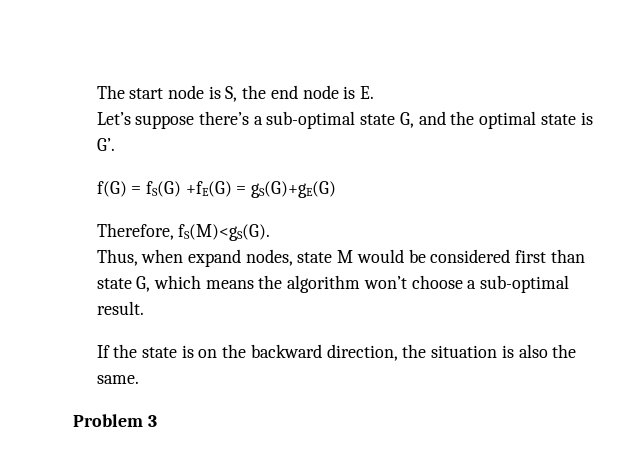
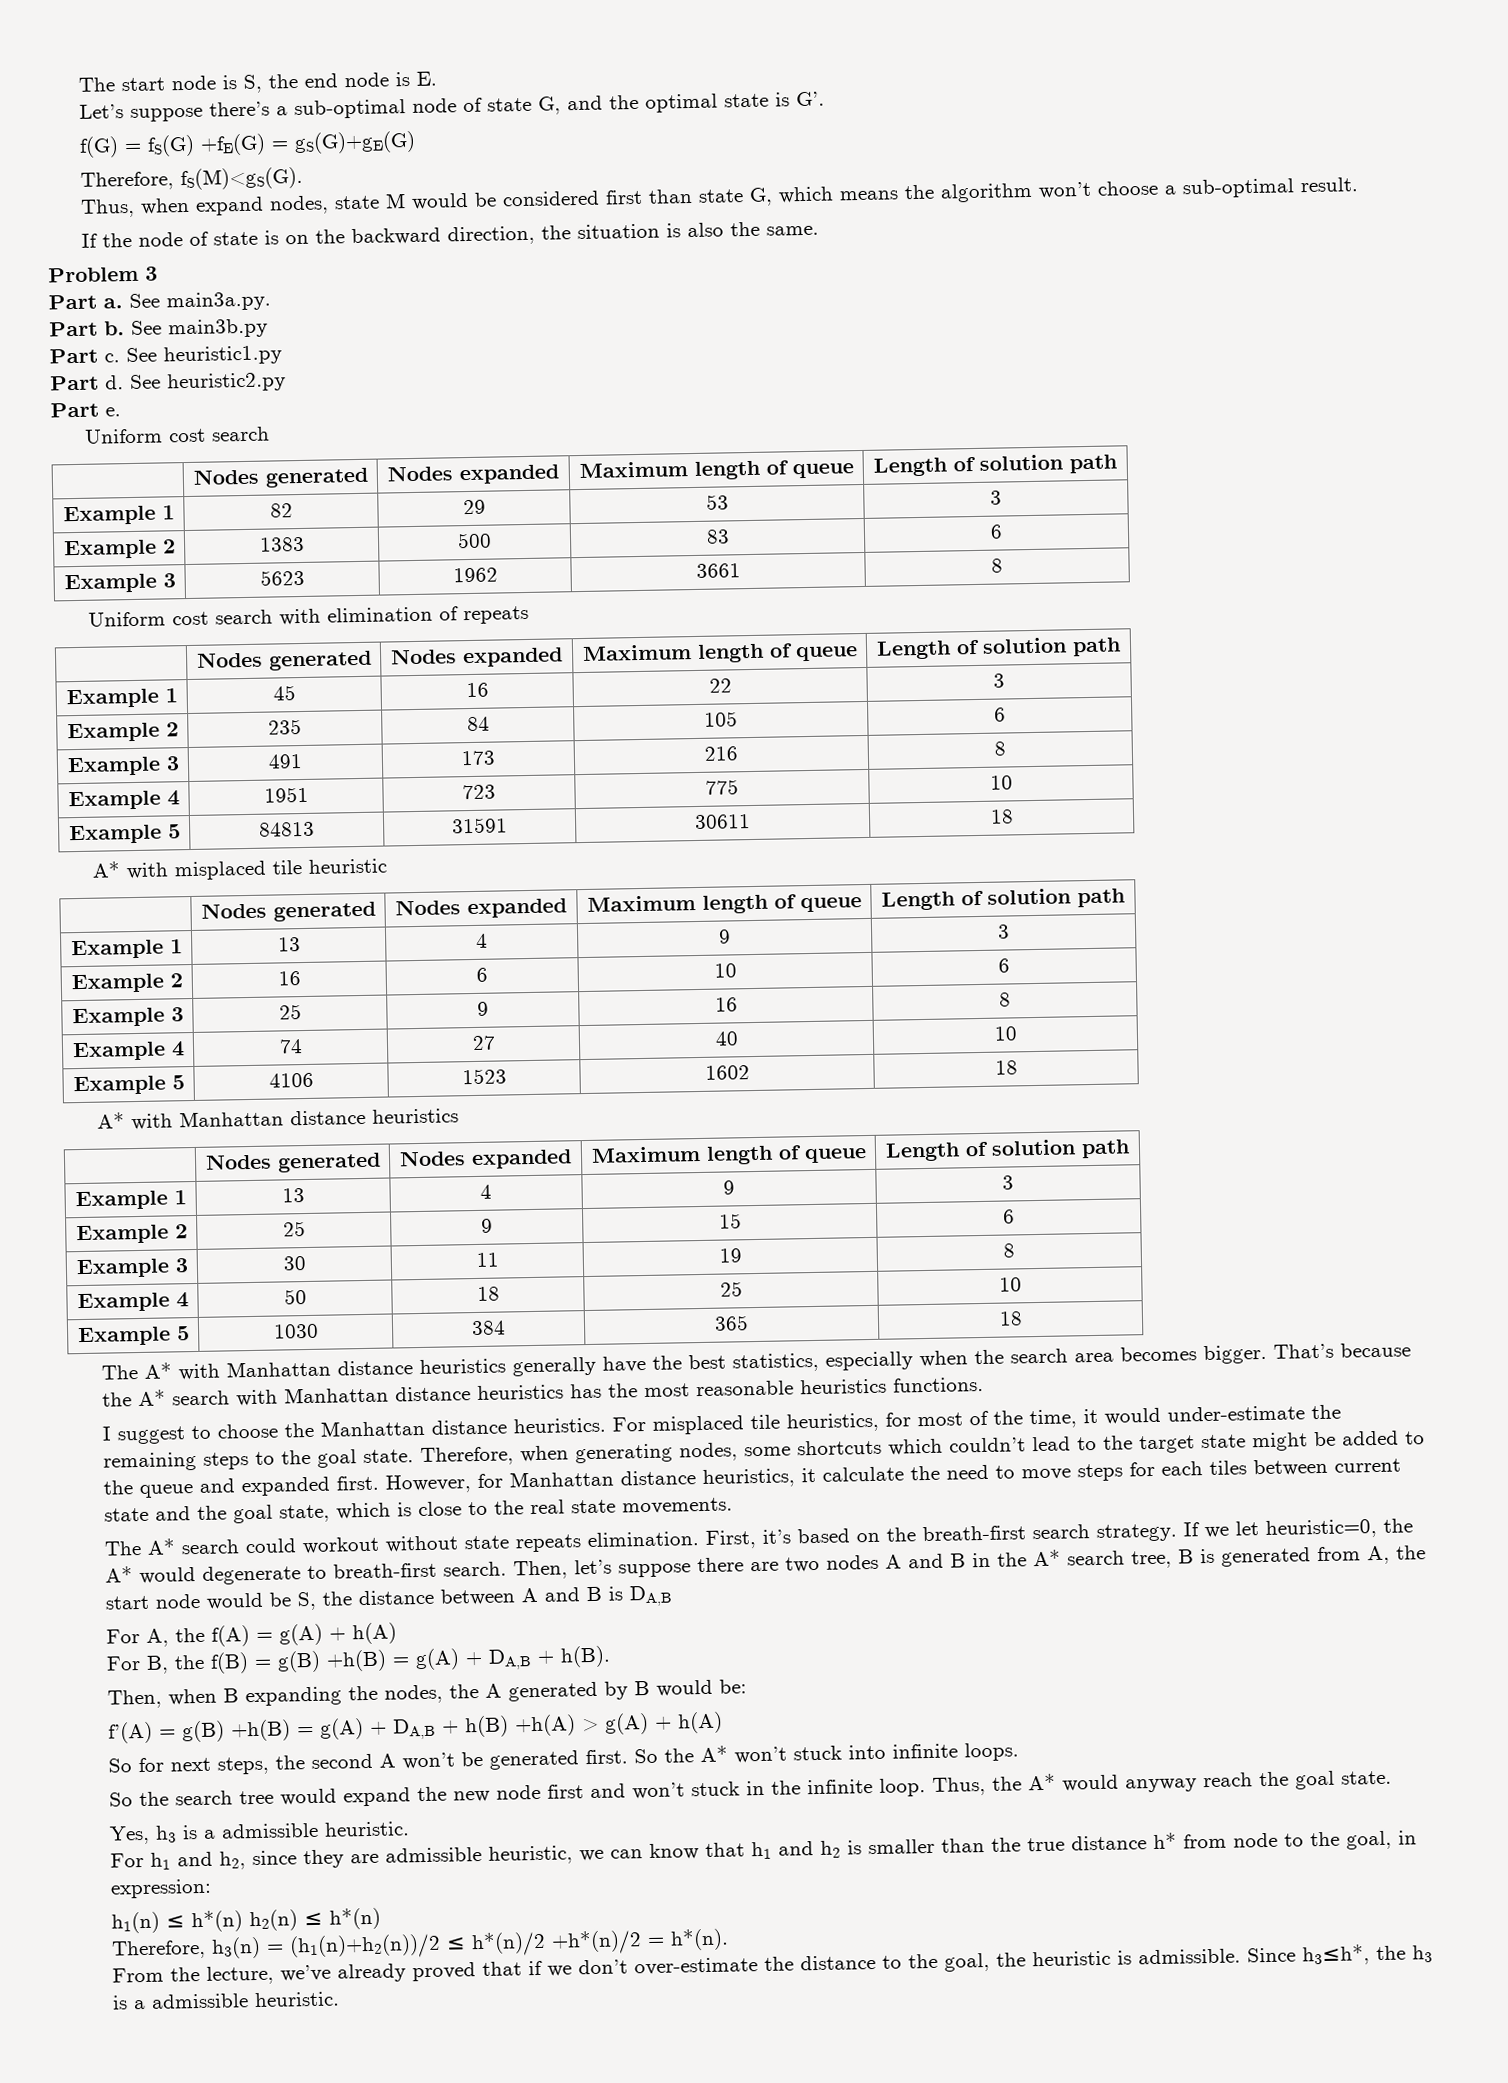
(356, 120) none -> [411,97,483,113] node of
(138, 351) none -> [137,231,209,247] node of
(157, 421) none -> [48,291,271,312] [49,318,268,339] [49,345,282,366] [50,372,286,393] [50,402,121,418] [84,426,270,444] [192,467,369,488] [387,464,560,485] [578,460,854,480] [873,454,1117,477] [62,505,175,526] [269,503,293,518] [462,499,486,515] [705,494,729,510] [990,490,1002,505] [62,539,176,560] [258,536,305,552] [457,532,492,549] [705,529,730,544] [990,524,1003,539] [63,573,176,594] [259,569,305,586] [452,567,498,583] [695,563,741,578] [991,558,1003,573] [87,605,529,627] [195,650,372,671] [390,647,563,668] [581,643,858,663] [876,637,1121,660] [65,688,178,709] [272,685,296,701] [465,682,489,698] [708,678,732,693] [993,673,1005,688] [66,722,179,743] [268,719,302,735] [466,716,490,732] [704,711,739,727] [994,707,1006,722] [66,756,180,777] [268,754,303,769] [461,750,496,766] [704,746,739,761] [994,741,1006,756] [67,790,180,811] [263,786,309,803] [462,784,496,800] [705,779,740,795] [989,775,1013,790] [68,824,181,845] [259,821,315,837] [451,817,508,834] [694,814,752,830] [989,809,1014,824] [91,858,387,881] [200,901,376,922] [395,898,567,919] [586,894,862,914] [881,888,1125,911] [70,939,183,960] [277,937,301,952] [476,933,488,948] [719,929,732,944] [997,924,1010,939] [70,973,183,994] [277,971,301,986] [476,967,488,982] [713,963,737,978] [998,958,1010,973] [71,1007,184,1028] [278,1004,302,1020] [477,1001,489,1016] [714,997,738,1012] [999,992,1011,1007] [71,1041,185,1062] [278,1039,303,1054] [471,1035,496,1051] [714,1031,739,1046] [993,1026,1018,1041] [72,1075,185,1096] [268,1072,314,1088] [461,1068,507,1085] [704,1065,750,1080] [994,1060,1018,1075] [96,1108,459,1131] [204,1152,381,1173] [399,1149,572,1170] [590,1145,867,1165] [885,1139,1130,1162] [74,1190,187,1211] [281,1188,305,1203] [480,1184,492,1199] [723,1180,736,1195] [1002,1175,1014,1190] [75,1224,188,1245] [282,1221,306,1237] [481,1218,493,1233] [718,1213,742,1229] [1003,1209,1015,1224] [75,1258,189,1279] [282,1256,306,1271] [475,1252,499,1267] [718,1248,742,1263] [1003,1243,1015,1258] [76,1292,189,1313] [283,1289,307,1305] [476,1286,500,1301] [719,1281,743,1297] [998,1277,1022,1292] [76,1326,190,1347] [272,1323,319,1339] [471,1320,506,1336] [714,1315,750,1331] [998,1311,1023,1326] [100,1342,1411,1381] [101,1376,984,1407] [101,1404,1341,1445] [102,1430,1425,1472] [102,1458,1401,1499] [103,1497,733,1524] [103,1518,1413,1556] [104,1545,1426,1585] [104,1585,673,1611] [105,1622,397,1647] [105,1645,611,1674] [106,1679,747,1709] [107,1711,723,1744] [107,1742,1019,1775] [108,1770,1392,1807] [108,1821,410,1845] [109,1830,1417,1870] [109,1878,212,1899] [110,1907,381,1934] [110,1928,729,1960] [111,1944,1433,1985] [111,1991,340,2010] // Part a. See main3a.py. // Part b. See main3b.py // Part c. See heuristic1.py // Part d. See heuristic2.py // Part e. // Uniform cost search // | Nodes generated | Nodes expanded | Maximum length of queue | Length of solution path // Example 1 | 82 | 29 | 53 | 3 // Example 2 | 1383 | 500 | 83 | 6 // Example 3 | 5623 | 1962 | 3661 | 8 // Uniform cost search with elimination of repeats // | Nodes generated | Nodes expanded | Maximum length of queue | Length of solution path // Example 1 | 45 | 16 | 22 | 3 // Example 2 | 235 | 84 | 105 | 6 // Example 3 | 491 | 173 | 216 | 8 // Example 4 | 1951 | 723 | 775 | 10 // Example 5 | 84813 | 31591 | 30611 | 18 // A* with misplaced tile heuristic // | Nodes generated | Nodes expanded | Maximum length of queue | Length of solution path // Example 1 | 13 | 4 | 9 | 3 // Example 2 | 16 | 6 | 10 | 6 // Example 3 | 25 | 9 | 16 | 8 // Example 4 | 74 | 27 | 40 | 10 // Example 5 | 4106 | 1523 | 1602 | 18 // A* with Manhattan distance heuristics // | Nodes generated | Nodes expanded | Maximum length of queue | Length of solution path // Example 1 | 13 | 4 | 9 | 3 // Example 2 | 25 | 9 | 15 | 6 // Example 3 | 30 | 11 | 19 | 8 // Example 4 | 50 | 18 | 25 | 10 // Example 5 | 1030 | 384 | 365 | 18 // The A* with Manhattan distance heuristics generally have the best statistics, especially when the search area becomes bigger. That’s because the A* search with Manhattan distance heuristics has the most reasonable heuristics functions. // I suggest to choose the Manhattan distance heuristics. For misplaced tile heuristics, for most of the time, it would under-estimate the remaining steps to the goal state. Therefore, when generating nodes, some shortcuts which couldn’t lead to the target state might be added to the queue and expanded first. However, for Manhattan distance heuristics, it calculate the need to move steps for each tiles between current state and the goal state, which is close to the real state movements. // The A* search could workout without state repeats elimination. First, it’s based on the breath-first search strategy. If we let heuristic=0, the A* would degenerate to breath-first search. Then, let’s suppose there are two nodes A and B in the A* search tree, B is generated from A, the start node would be S, the distance between A and B is DA,B // For A, the f(A) = g(A) + h(A) // For B, the f(B) = g(B) +h(B) = g(A) + DA,B + h(B). // Then, when B expanding the nodes, the A generated by B would be: // f’(A) = g(B) +h(B) = g(A) + DA,B + h(B) +h(A) > g(A) + h(A) // So for next steps, the second A won’t be generated first. So the A* won’t stuck into infinite loops. // So the search tree would expand the new node first and won’t stuck in the infinite loop. Thus, the A* would anyway reach the goal state. // Yes, h3 is a admissible heuristic. // For h1 and h2, since they are admissible heuristic, we can know that h1 and h2 is smaller than the true distance h* from node to the goal, in expression: // h1(n) ≤ h*(n) h2(n) ≤ h*(n) // Therefore, h3(n) = (h1(n)+h2(n))/2 ≤ h*(n)/2 +h*(n)/2 = h*(n). // From the lecture, we’ve already proved that if we don’t over-estimate the distance to the goal, the heuristic is admissible. Since h3≤h*, the h3 is a admissible heuristic.

